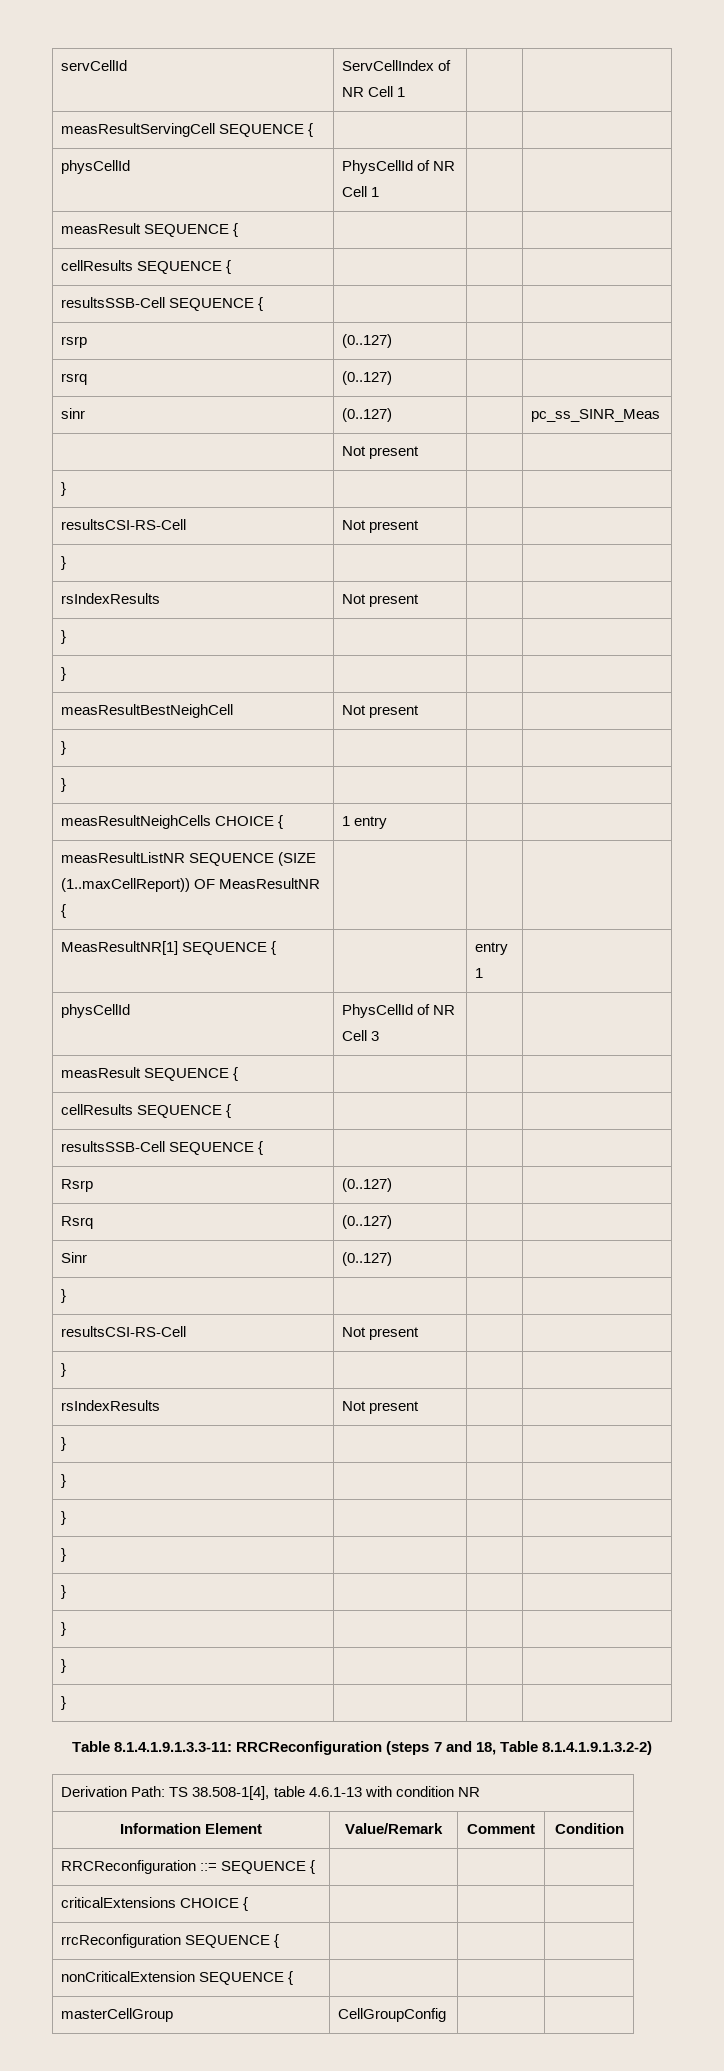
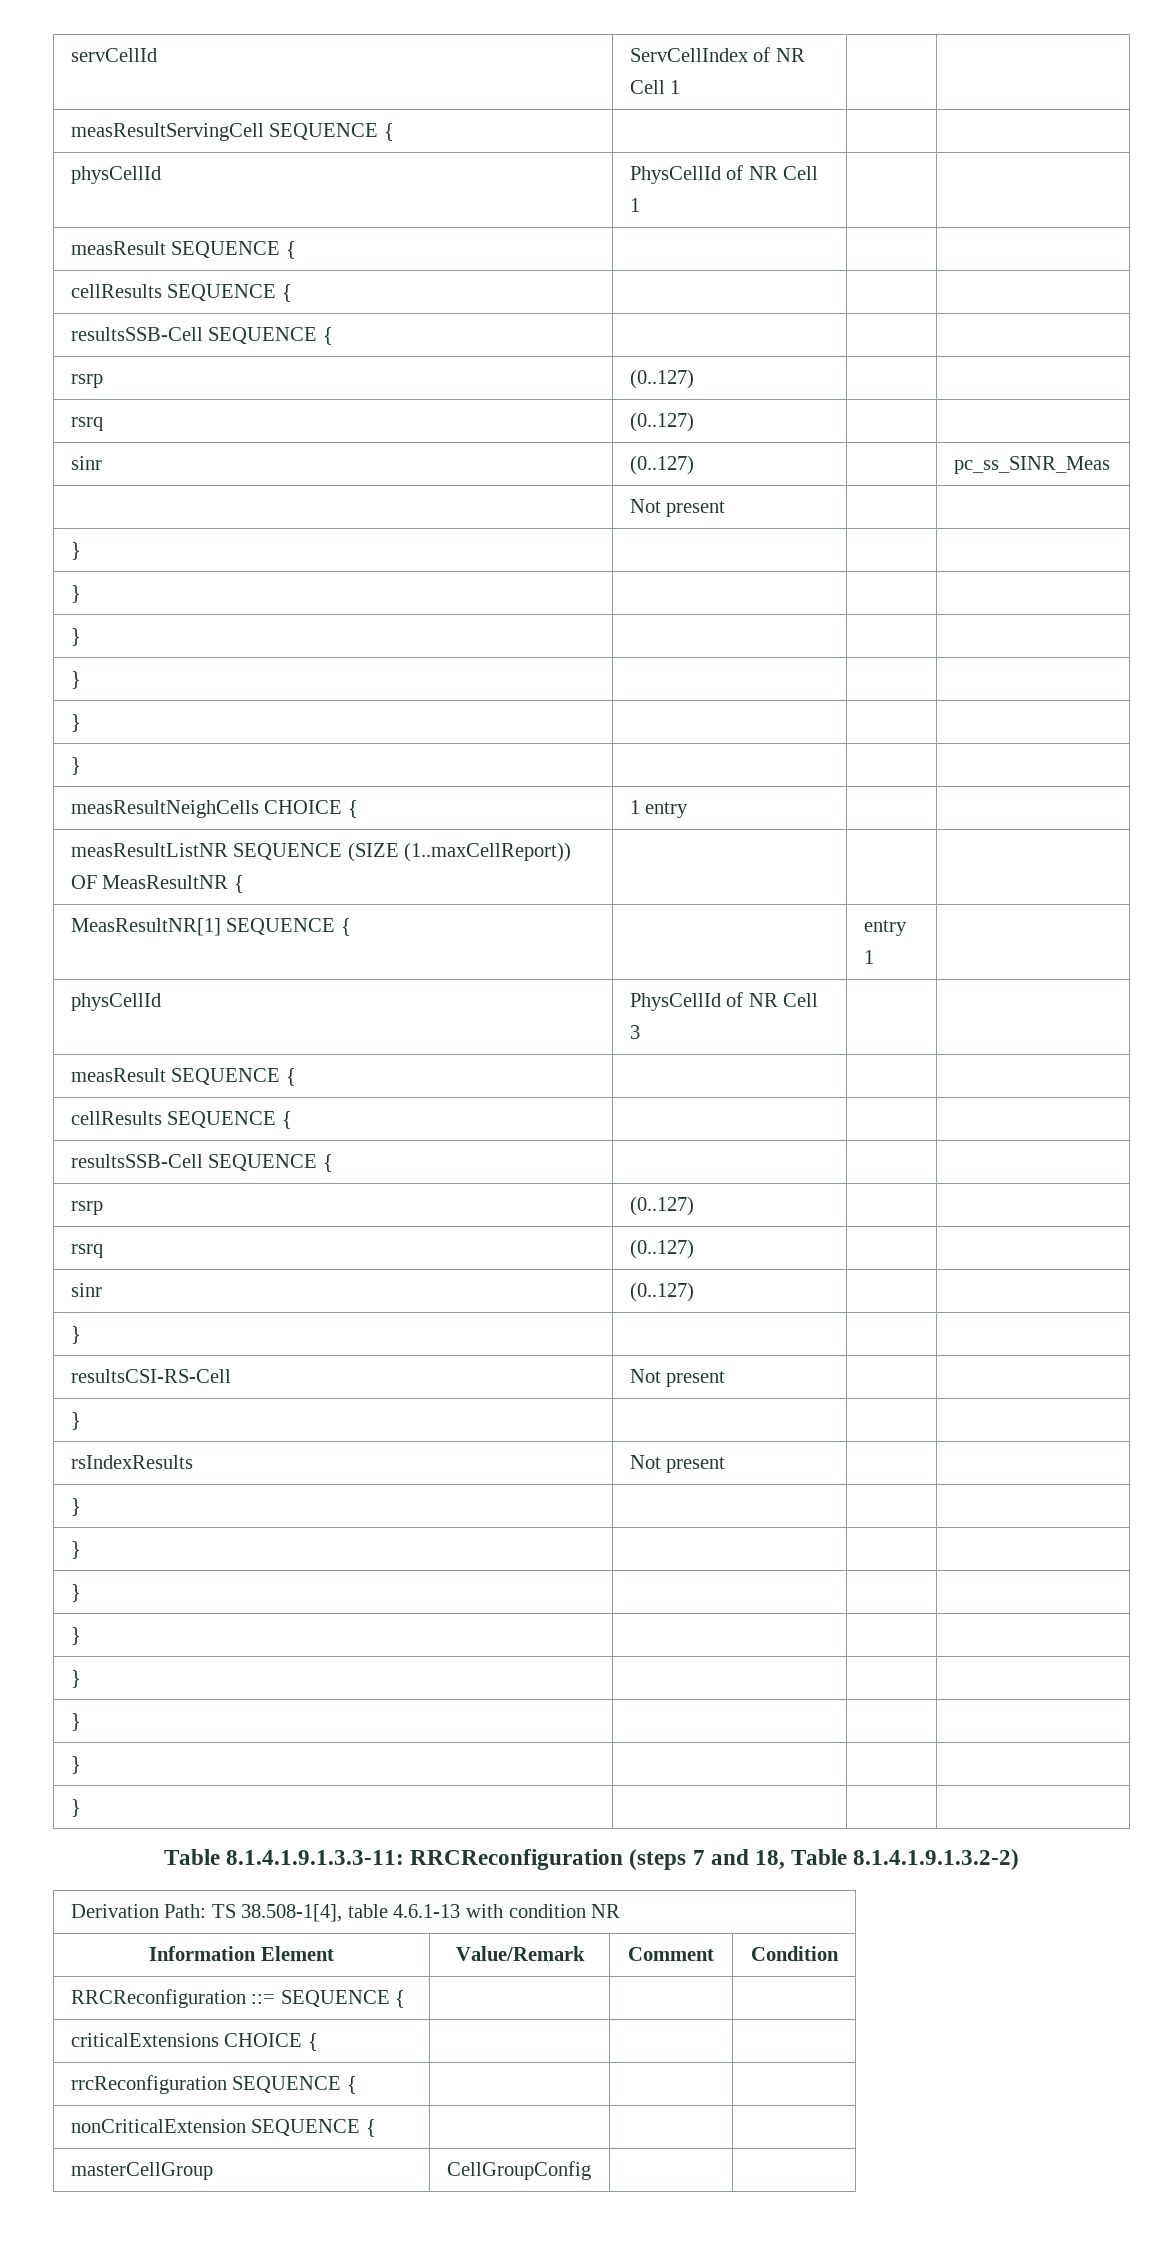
[61,519,187,530] [342,520,420,533] [61,556,67,570] [61,593,161,604] [342,594,420,607] [61,630,67,644] [61,667,67,681] [61,704,234,718] [342,705,420,718] resultsCSI-RS-Cell | Not present | | // } | | | // rsIndexResults | Not present | | // } | | | // } | | | // measResultBestNeighCell | Not present | | -> [70,585,81,603] [70,628,81,646] [70,671,81,689] } | | | // } | | | // } | | |
[61,1179,94,1192] [342,1178,393,1192] [61,1216,94,1229] [342,1215,393,1229] [61,1252,88,1263] Rsrp | (0..127) | | // Rsrq | (0..127) | | // Sinr -> [70,1201,103,1215] [629,1196,694,1216] [70,1244,103,1258] [629,1239,694,1259] [70,1283,102,1297] rsrp | (0..127) | | // rsrq | (0..127) | | // sinr

